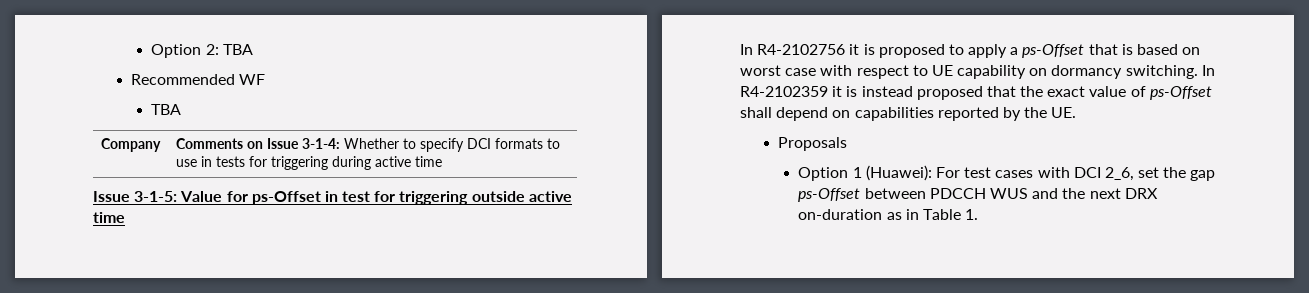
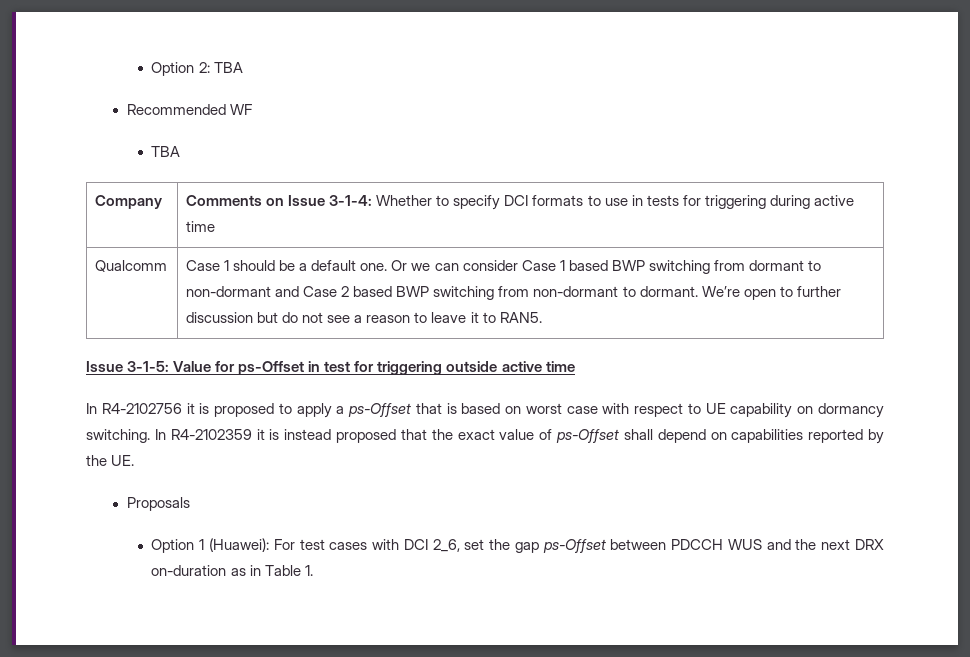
(442, 161) none -> [95,260,168,272] [186,260,821,274] [186,286,841,300] [186,312,542,323] // Qualcomm | Case 1 should be a default one. Or we can consider Case 1 based BWP switching from dormant to non-dormant and Case 2 based BWP switching from non-dormant to dormant. We’re open to further discussion but do not see a reason to leave it to RAN5.

